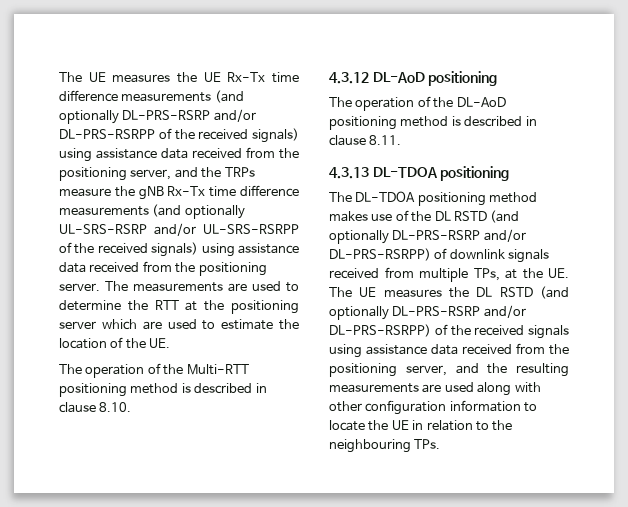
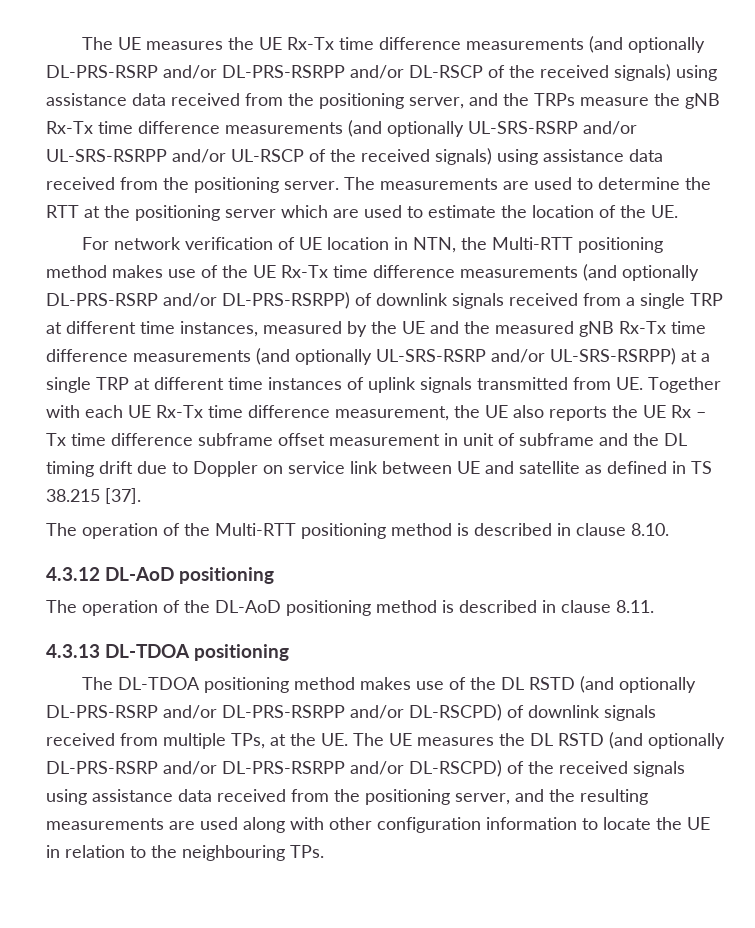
(155, 134) none -> [350,65,483,79] and/or DL-RSCP
(299, 229) none -> [172,149,304,163] and/or UL-RSCP
(171, 343) none -> [82,237,664,253] [46,264,699,281] [46,292,723,309] [46,321,706,337] [46,348,710,365] [46,377,721,393] [46,405,706,421] [46,433,687,446] [46,461,712,477] [46,488,141,504] // For network verification of UE location in NTN, the Multi-RTT positioning method makes use of the UE Rx-Tx time difference measurements (and optionally DL-PRS-RSRP and/or DL-PRS-RSRPP) of downlink signals received from a single TRP at different time instances, measured by the UE and the measured gNB Rx-Tx time difference measurements (and optionally UL-SRS-RSRP and/or UL-SRS-RSRPP) at a single TRP at different time instances of uplink signals transmitted from UE. Together with each UE Rx-Tx time difference measurement, the UE also reports the UE Rx – Tx time difference subframe offset measurement in unit of subframe and the DL timing drift due to Doppler on service link between UE and satellite as defined in TS 38.215 [37].
[329,248,431,261] DL-PRS-RSRPP) -> [222,704,502,721] DL-PRS-RSRPP and/or DL-RSCPD)
[329,324,431,337] DL-PRS-RSRPP) -> [222,760,502,777] DL-PRS-RSRPP and/or DL-RSCPD)

